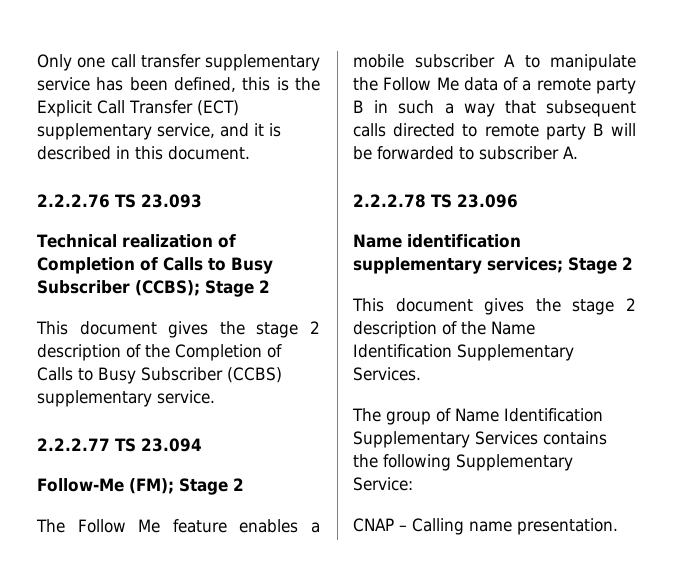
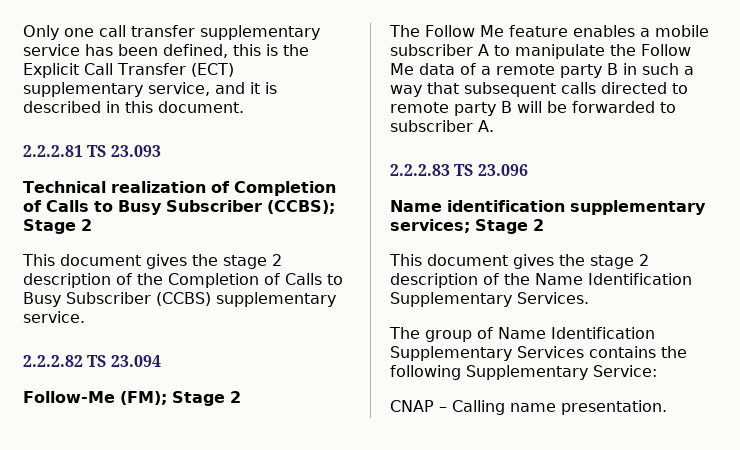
[37,194,110,208] 2.2.2.76 -> [23,145,83,157] 2.2.2.81
[37,438,110,451] 2.2.2.77 -> [23,355,83,367] 2.2.2.82
[353,194,426,208] 2.2.2.78 -> [390,164,450,176] 2.2.2.83

